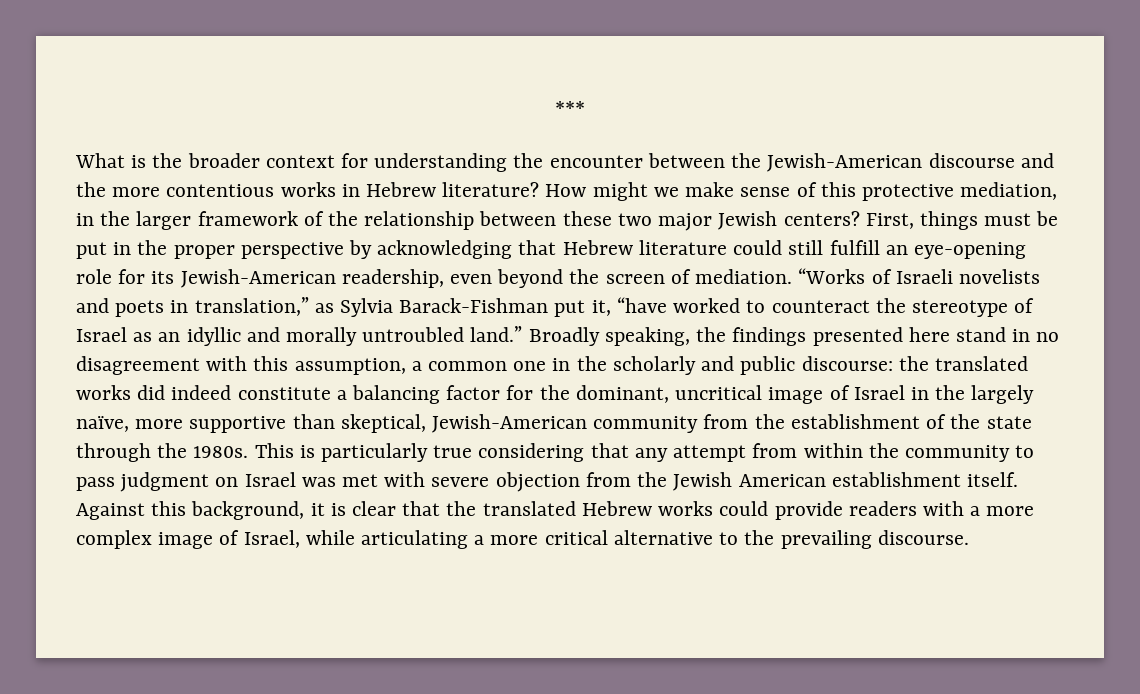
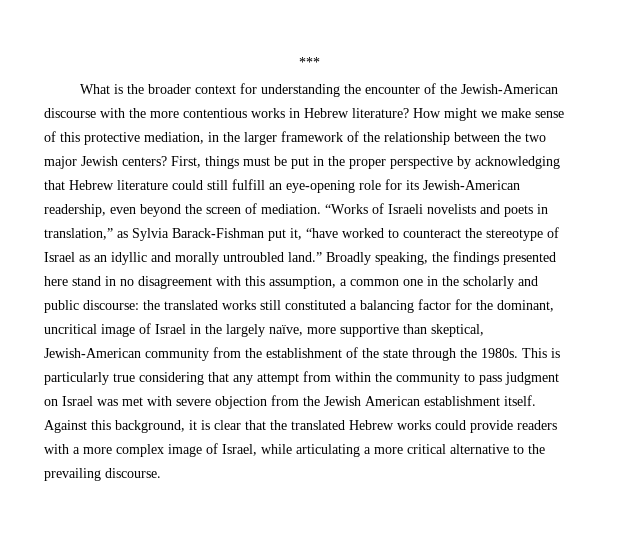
[647,153,725,168] between -> [424,83,437,94] of
[1020,153,1054,168] and -> [100,108,125,118] with
[562,211,612,226] these -> [504,132,521,142] the
[137,385,331,400] did indeed constitute -> [260,300,346,310] still constituted

